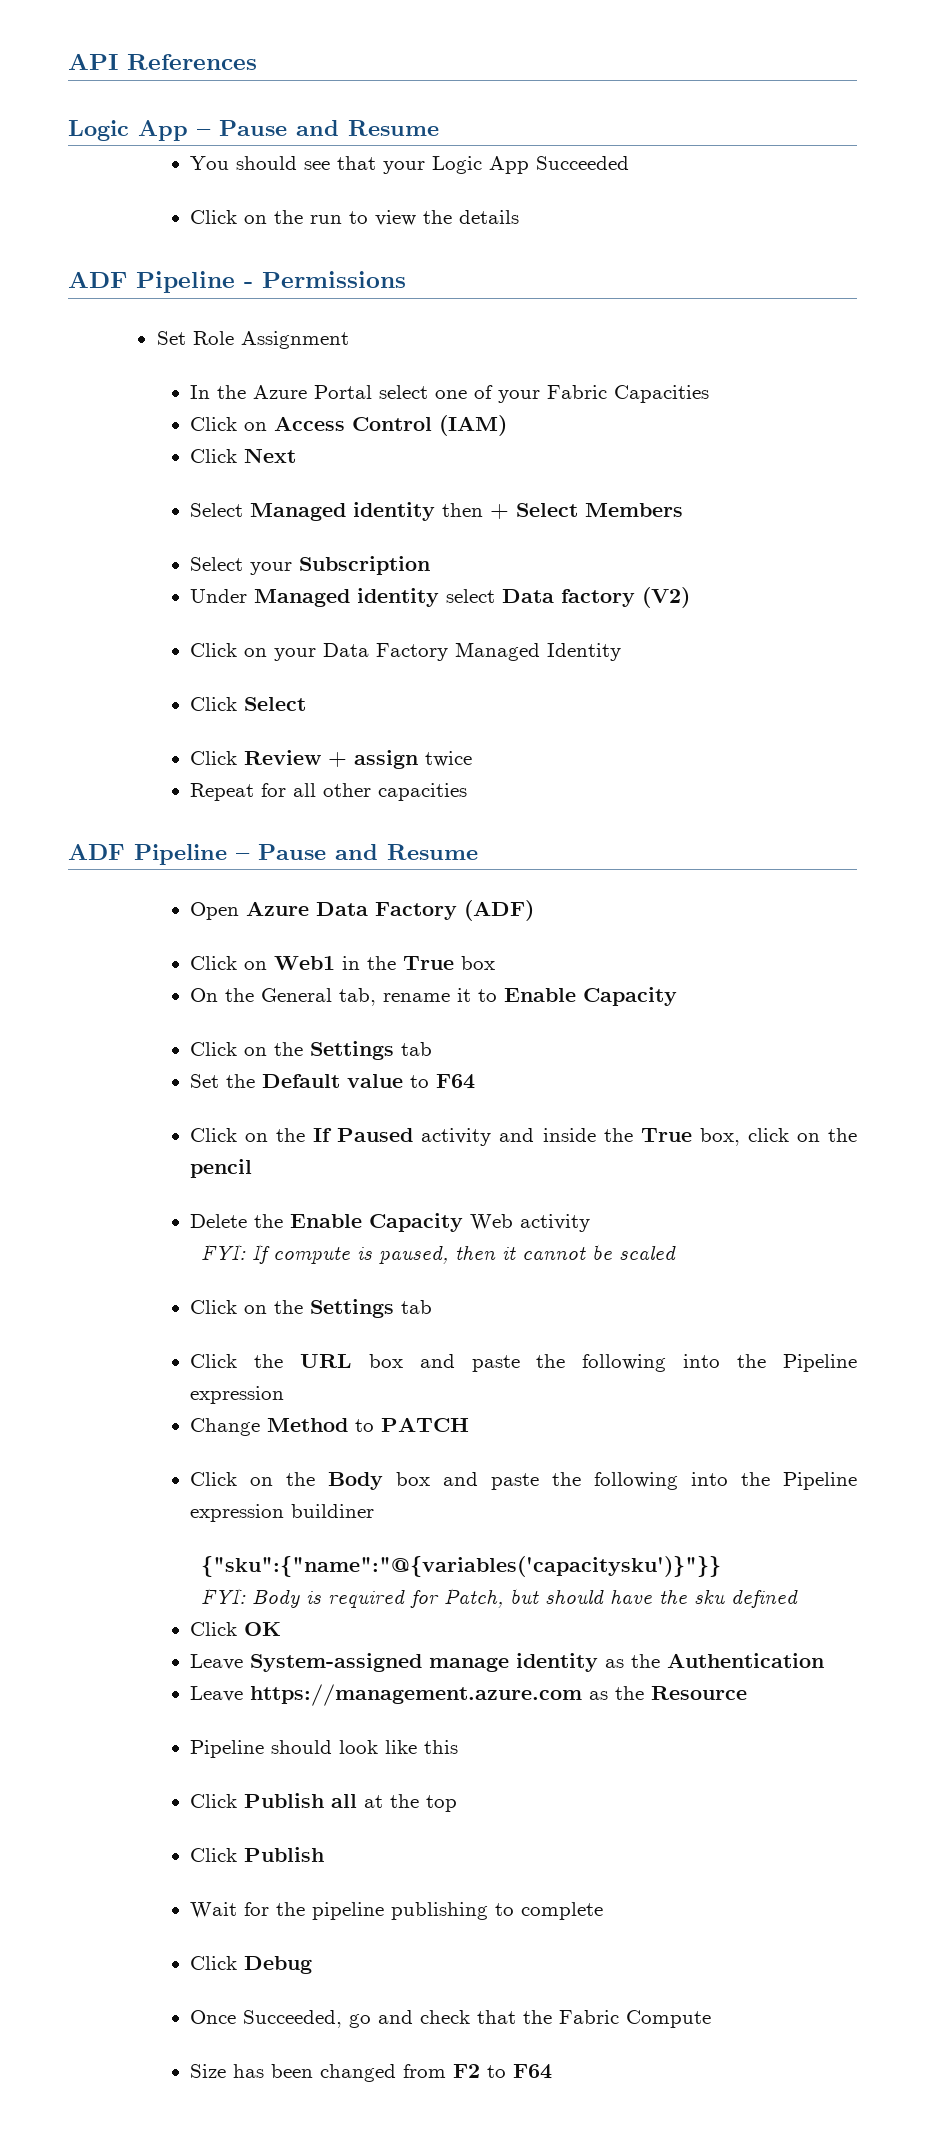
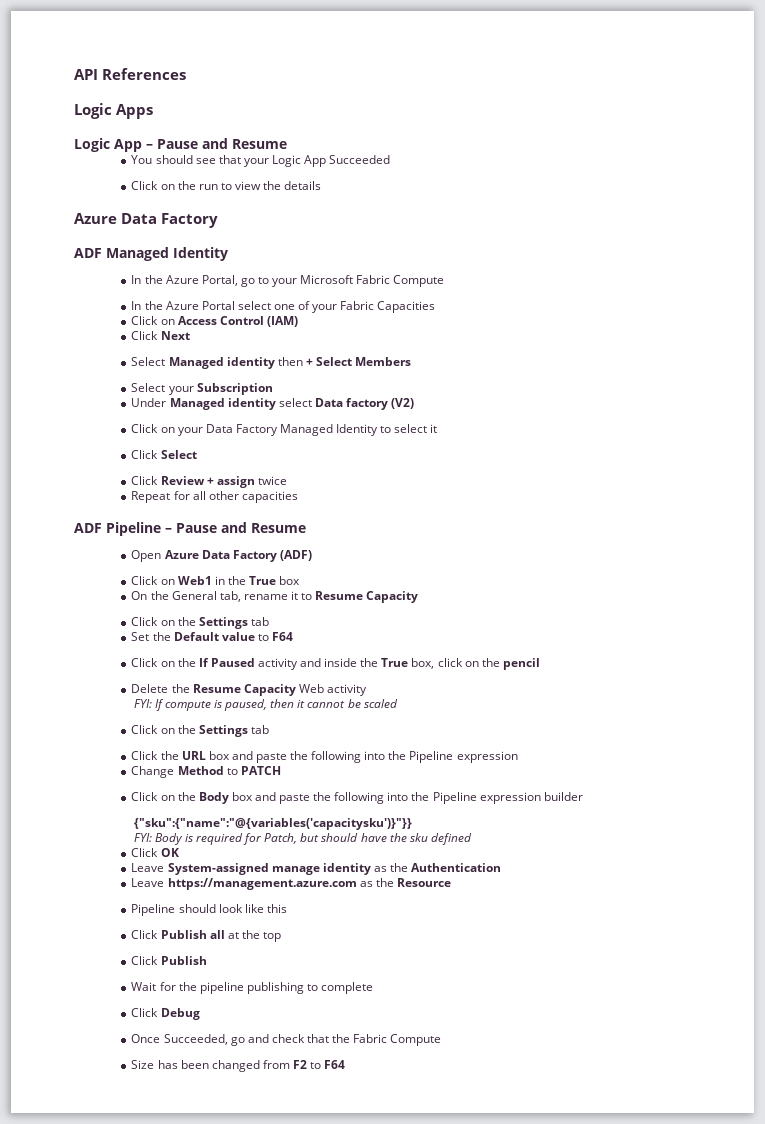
(257, 62) none -> [74,103,153,119] // Logic Apps
[68,271,406,293] [156,331,349,349] ADF Pipeline - Permissions // Set Role Assignment -> [74,213,218,228] [74,247,228,261] [131,275,445,287] Azure Data Factory // ADF Managed Identity // In the Azure Portal, go to your Microsoft Fabric Compute
(622, 652) none -> [380,424,438,433] to select it
[504,988,577,1002] Enable -> [315,591,364,600] Resume
[290,1214,363,1228] Enable -> [192,684,241,693] Resume
[291,1504,375,1518] buildiner -> [543,792,583,801] builder

